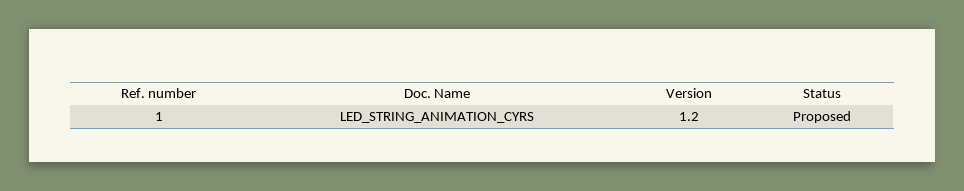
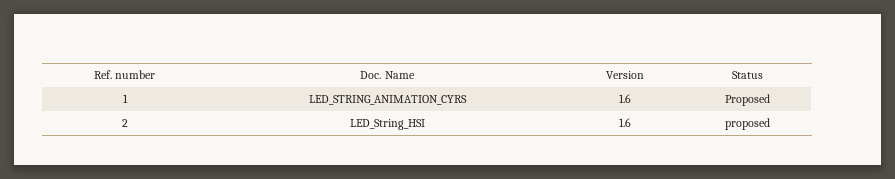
[678,112,699,121] 1.2 -> [619,94,631,103] 1.6
(851, 117) none -> [121,119,128,127] [349,119,425,130] [619,118,631,127] [724,118,770,130] // 2 | LED_String_HSI | 1.6 | proposed

